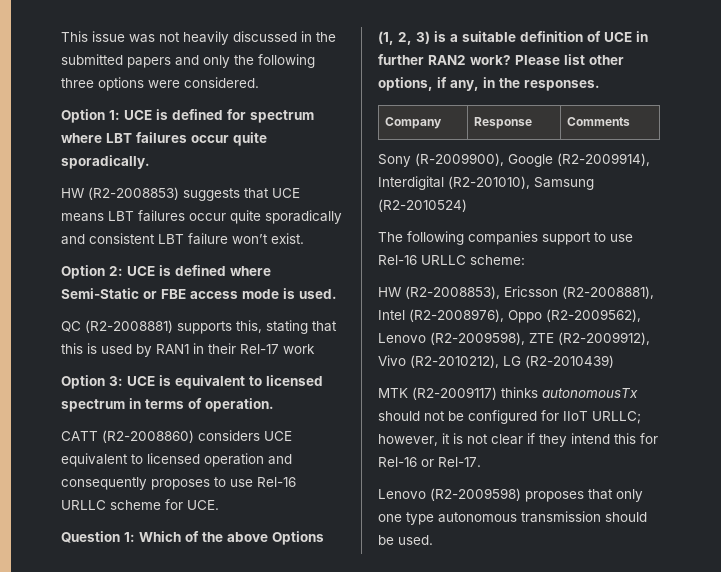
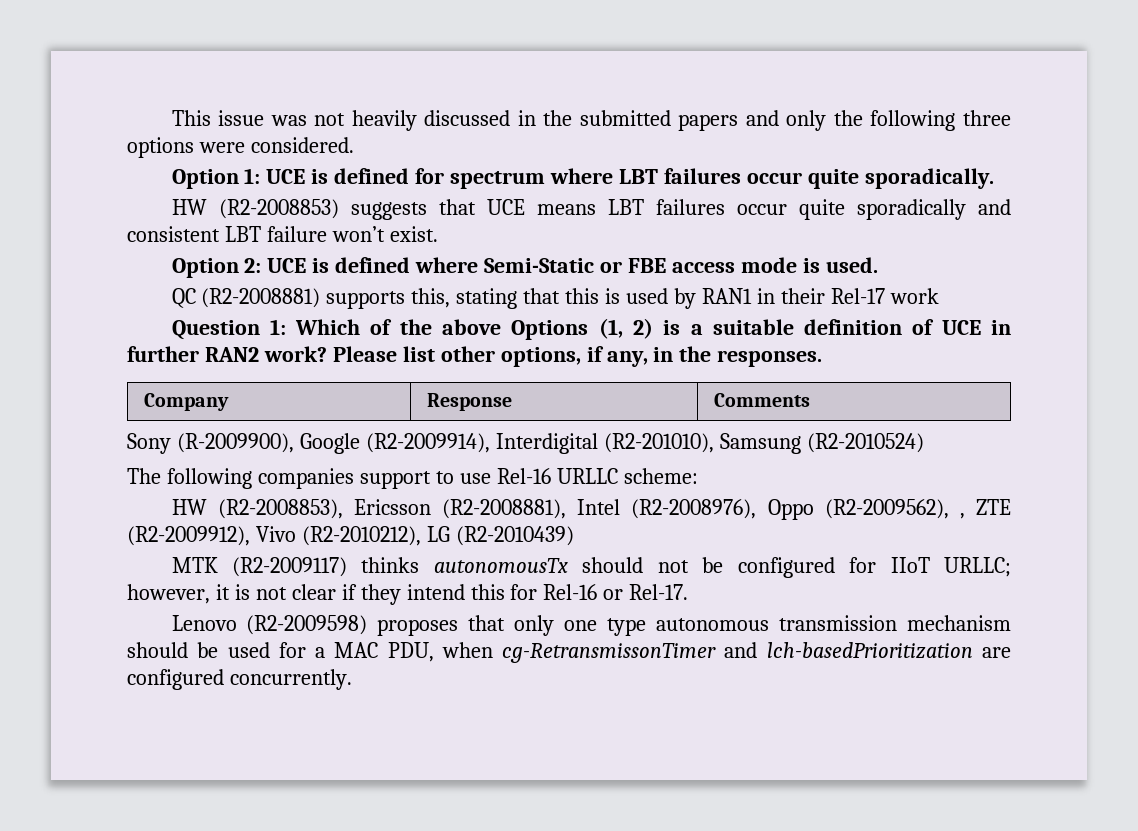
[61,375,323,389] [61,398,274,412] [61,430,292,443] [61,453,292,467] [61,477,296,490] [61,499,219,510] // Option 3: UCE is equivalent to licensed spectrum in terms of operation. // CATT (R2-2008860) considers UCE equivalent to licensed operation and consequently proposes to use Rel-16 URLLC scheme for UCE. -> (939, 296) none
[398,31,430,45] 2, 3) -> [632,318,653,339] 2)
[378,332,525,345] Lenovo (R2-2009598), -> [959,513,965,519] ,
(601, 517) none -> [906,615,1011,631] mechanism
[398,535,433,545] used. -> [227,642,1011,663] [127,669,352,690] used for a MAC PDU, when cg-RetransmissonTimer and lch-basedPrioritization are configured concurrently.

